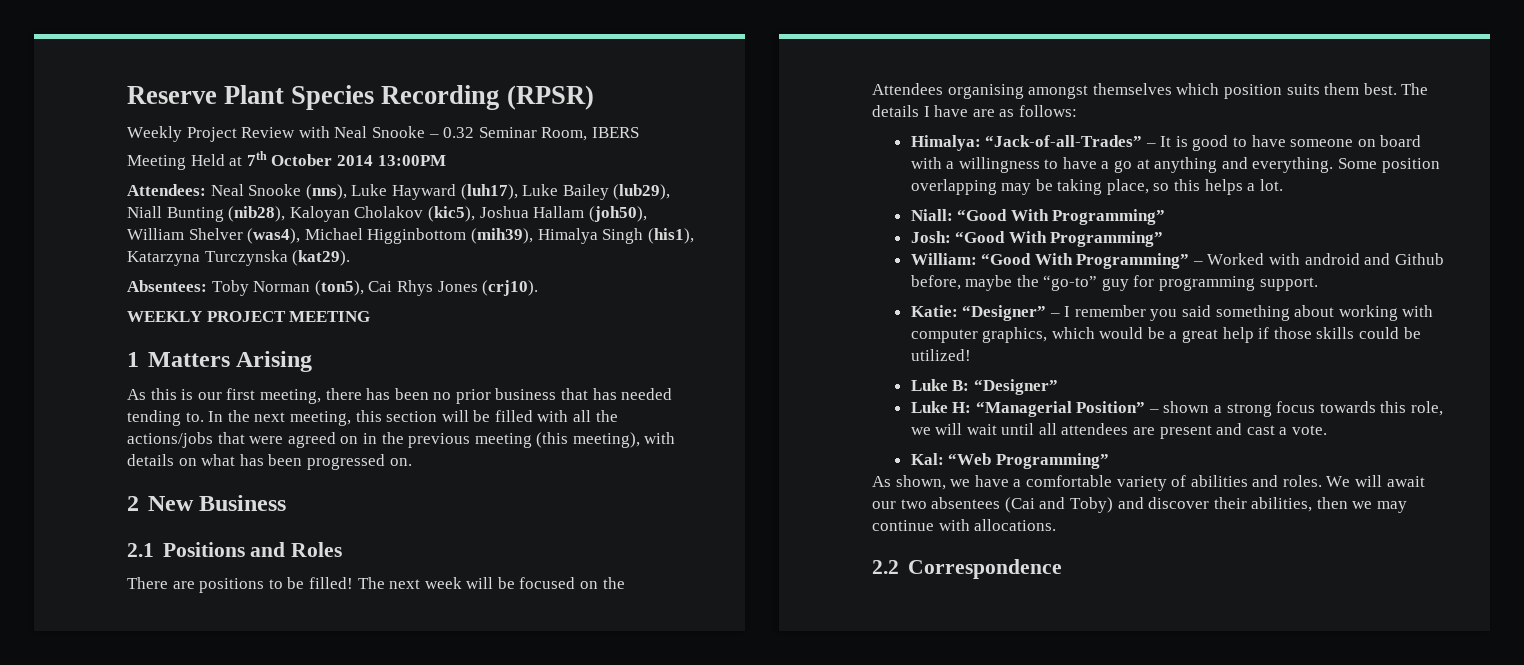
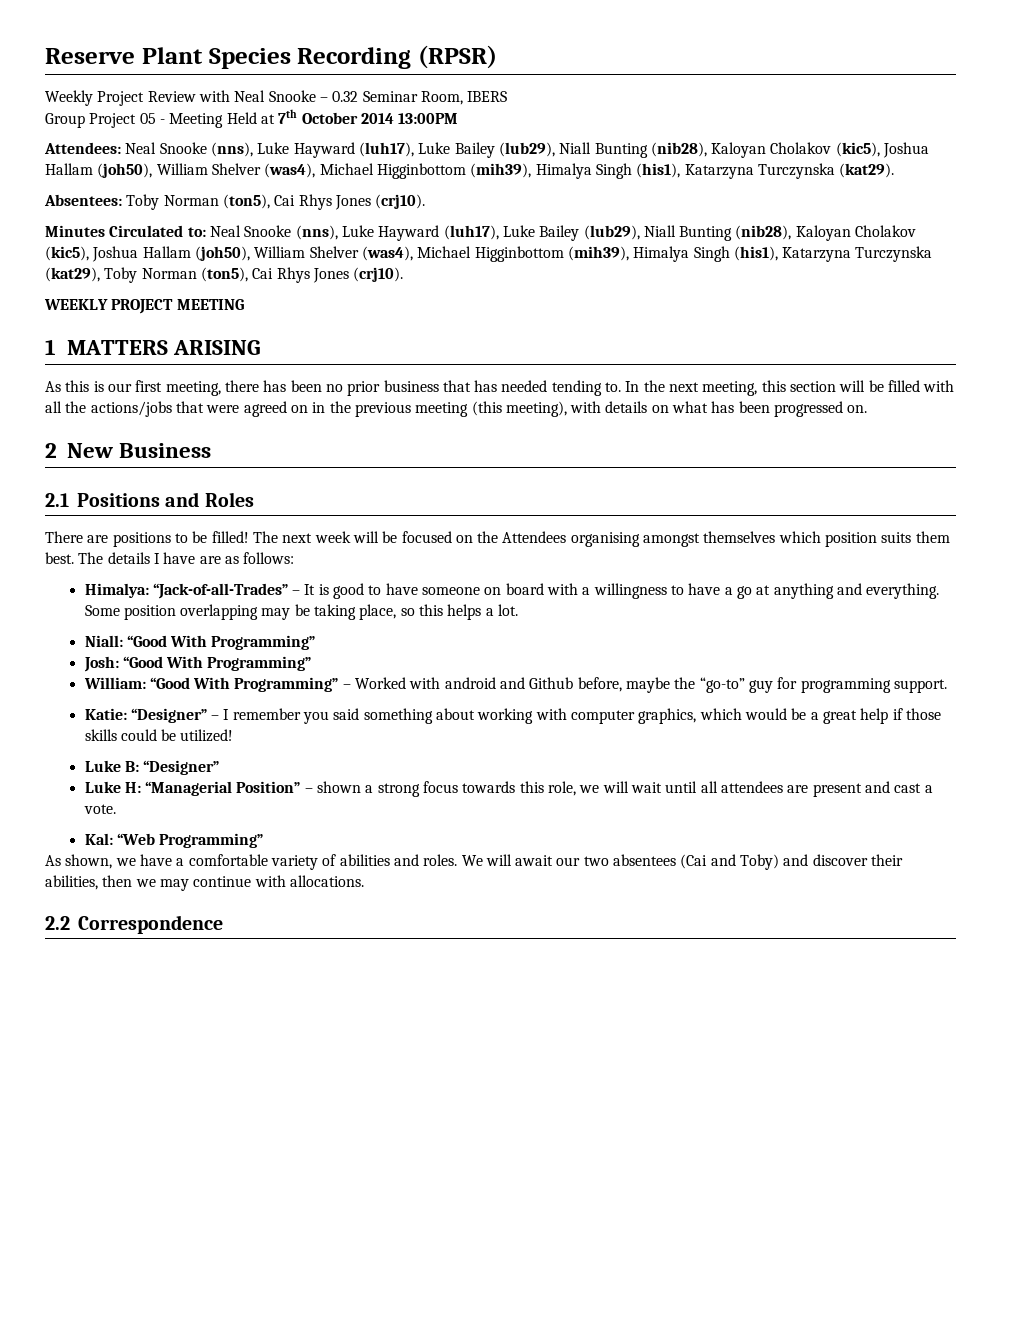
(639, 132) none -> [45,113,165,128] Group Project 05 -
(539, 288) none -> [45,225,917,241] [45,246,933,262] [45,267,404,283] // Minutes Circulated to: Neal Snooke (nns), Luke Hayward (luh17), Luke Bailey (lub29), Niall Bunting (nib28), Kaloyan Cholakov (kic5), Joshua Hallam (joh50), William Shelver (was4), Michael Higginbottom (mih39), Himalya Singh (his1), Katarzyna Turczynska (kat29), Toby Norman (ton5), Cai Rhys Jones (crj10).
[147,351,312,372] Matters Arising -> [66,340,260,355] MATTERS ARISING

